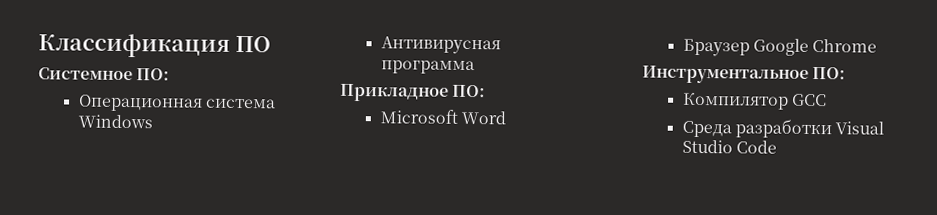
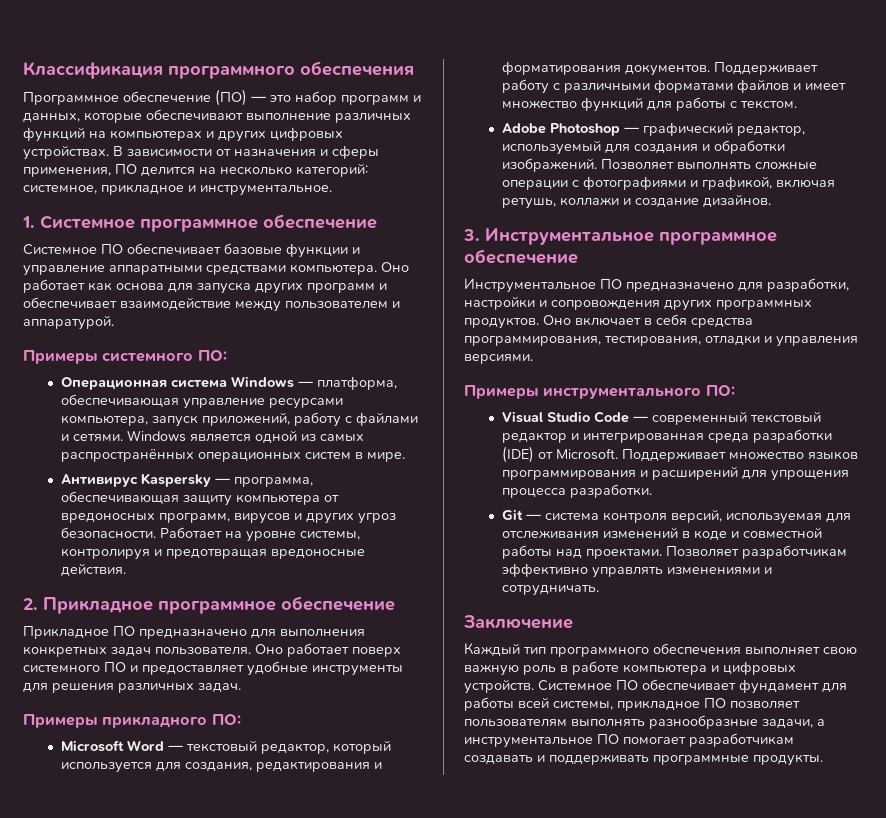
[234,35,271,53] [38,67,170,81] [77,94,277,112] [77,114,153,129] [380,36,501,55] [380,60,475,75] [340,83,486,102] [379,109,507,125] [682,38,878,57] [642,65,846,84] [681,92,828,110] [681,118,885,139] [681,139,778,154] ПО // Системное ПО: // Операционная система Windows // Антивирусная программа // Прикладное ПО: // Microsoft Word // Браузер Google Chrome // Инструментальное ПО: // Компилятор GCC // Среда разработки Visual Studio Code -> [168,61,414,79] [23,89,421,106] [23,109,411,123] [23,127,343,142] [23,145,379,160] [23,163,368,177] [23,184,332,196] [22,214,377,232] [23,243,360,258] [23,262,409,276] [23,279,387,294] [23,297,400,312] [23,315,114,330] [23,350,227,364] [61,376,398,390] [61,394,344,409] [61,412,419,427] [61,430,365,443] [61,449,406,462] [61,473,314,487] [61,491,340,506] [61,513,397,524] [61,527,361,542] [61,548,366,560] [61,563,127,576] [23,596,395,614] [23,625,365,639] [23,643,401,657] [23,661,403,676] [23,683,241,693] [23,714,241,728] [61,740,392,754] [61,761,383,773] [502,61,819,76] [502,79,847,94] [502,97,798,112] [502,122,806,136] [502,140,786,155] [502,158,818,172] [502,176,836,190] [502,194,772,209] [463,228,777,245] [464,249,578,264] [464,278,849,293] [464,296,812,311] [464,314,753,329] [464,335,858,347] [464,354,533,364] [464,385,735,399] [502,411,822,425] [502,429,833,443] [502,446,859,463] [502,466,850,481] [502,484,653,498] [502,509,852,524] [502,527,823,540] [502,545,848,559] [502,563,773,578] [502,585,600,596] [463,615,573,629] [464,643,857,657] [464,661,796,676] [464,679,847,694] [464,697,800,711] [464,715,825,729] [464,733,794,748] [464,754,823,766] программного обеспечения // Программное обеспечение (ПО) — это набор программ и данных, которые обеспечивают выполнение различных функций на компьютерах и других цифровых устройствах. В зависимости от назначения и сферы применения, ПО делится на несколько категорий: системное, прикладное и инструментальное. // 1. Системное программное обеспечение // Системное ПО обеспечивает базовые функции и управление аппаратными средствами компьютера. Оно работает как основа для запуска других программ и обеспечивает взаимодействие между пользователем и аппаратурой. // Примеры системного ПО: // Операционная система Windows — платформа, обеспечивающая управление ресурсами компьютера, запуск приложений, работу с файлами и сетями. Windows является одной из самых распространённых операционных систем в мире. // Антивирус Kaspersky — программа, обеспечивающая защиту компьютера от вредоносных программ, вирусов и других угроз безопасности. Работает на уровне системы, контролируя и предотвращая вредоносные действия. // 2. Прикладное программное обеспечение // Прикладное ПО предназначено для выполнения конкретных задач пользователя. Оно работает поверх системного ПО и предоставляет удобные инструменты для решения различных задач. // Примеры прикладного ПО: // Microsoft Word — текстовый редактор, который используется для создания, редактирования и форматирования документов. Поддерживает работу с различными форматами файлов и имеет множество функций для работы с текстом. // Adobe Photoshop — графический редактор, используемый для создания и обработки изображений. Позволяет выполнять сложные операции с фотографиями и графикой, включая ретушь, коллажи и создание дизайнов. // 3. Инструментальное программное обеспечение // Инструментальное ПО предназначено для разработки, настройки и сопровождения других программных продуктов. Оно включает в себя средства программирования, тестирования, отладки и управления версиями. // Примеры инструментального ПО: // Visual Studio Code — современный текстовый редактор и интегрированная среда разработки (IDE) от Microsoft. Поддерживает множество языков программирования и расширений для упрощения процесса разработки. // Git — система контроля версий, используемая для отслеживания изменений в коде и совместной работы над проектами. Позволяет разработчикам эффективно управлять изменениями и сотрудничать. // Заключение // Каждый тип программного обеспечения выполняет свою важную роль в работе компьютера и цифровых устройств. Системное ПО обеспечивает фундамент для работы всей системы, прикладное ПО позволяет пользователям выполнять разнообразные задачи, а инструментальное ПО помогает разработчикам создавать и поддерживать программные продукты.

